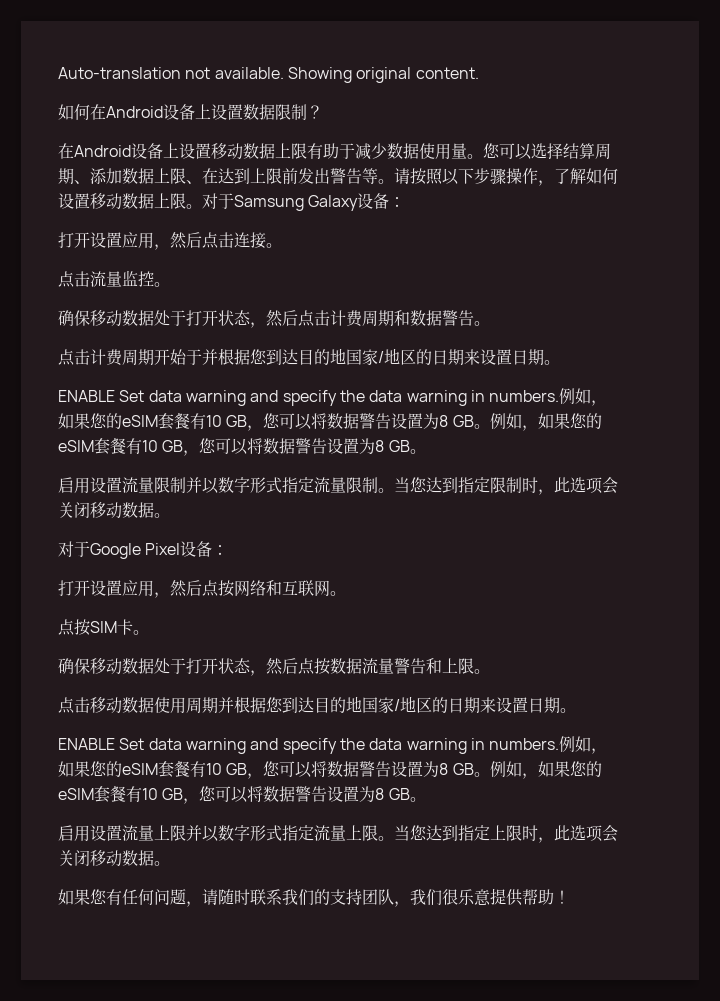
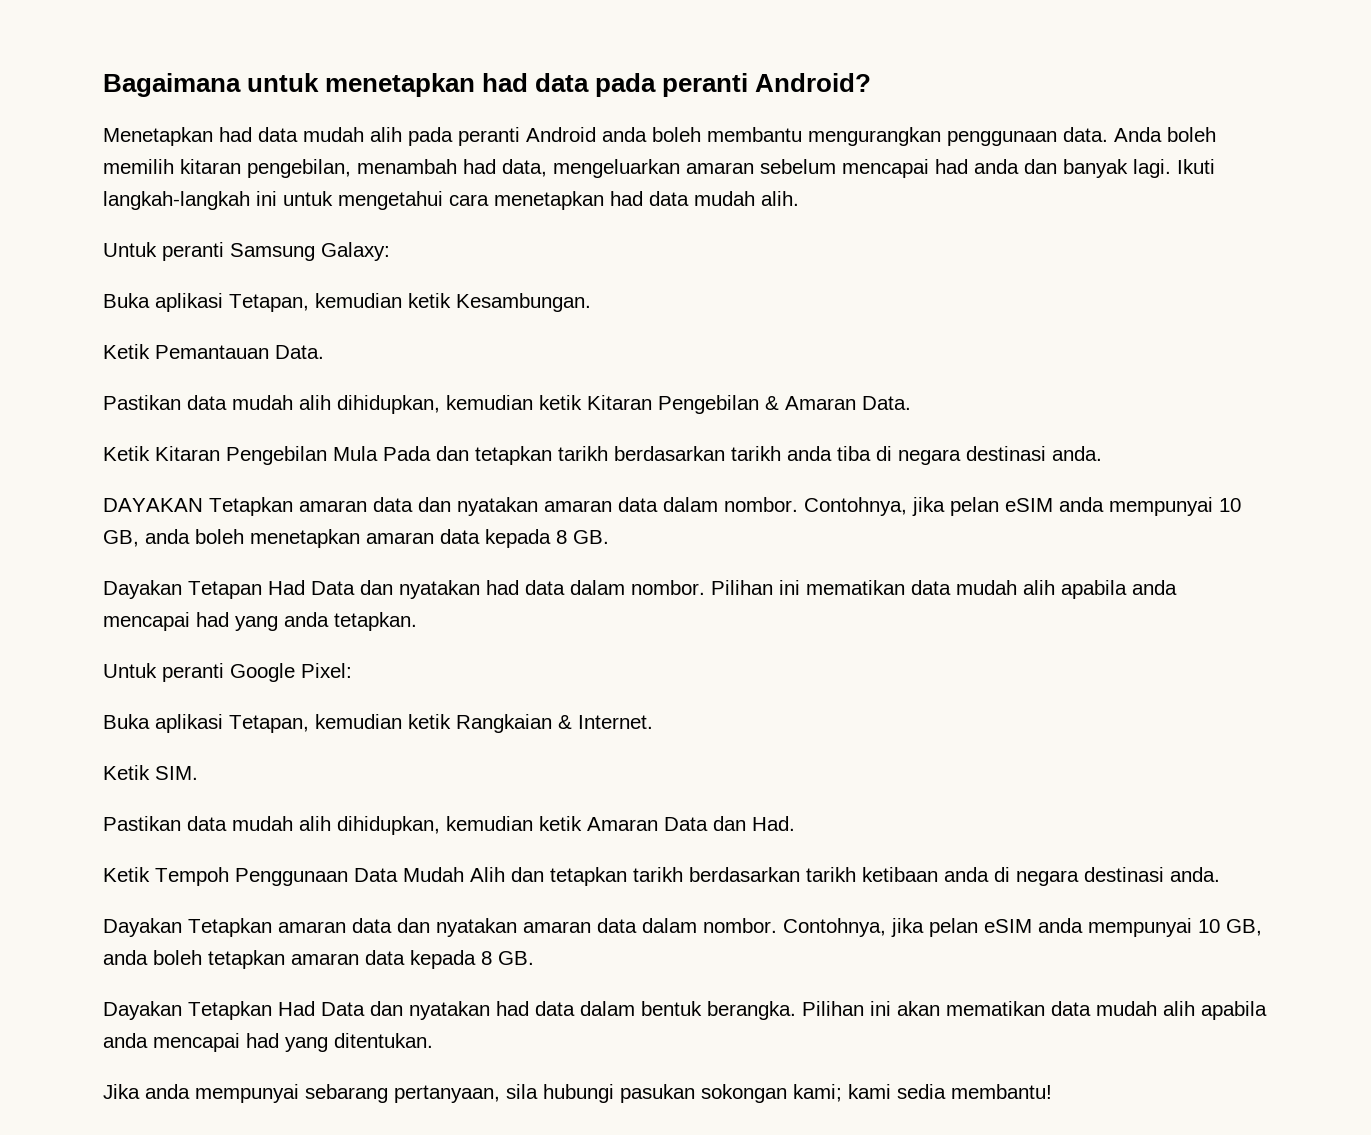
[58,67,479,83] [58,104,323,120] [58,143,611,160] [58,168,618,186] [58,193,406,211] [58,232,282,250] [58,270,170,288] [58,310,490,328] [58,348,560,366] [58,388,608,406] [58,412,602,431] [58,437,426,456] [58,477,618,495] [58,502,170,519] [58,541,229,559] [58,580,346,598] [58,619,149,636] [58,658,490,676] [58,696,576,714] [58,736,608,754] [58,760,602,779] [58,785,426,804] [58,825,618,843] [58,850,170,867] [58,888,570,907] Auto-translation not available. Showing original content. // 如何在Android设备上设置数据限制？ // 在Android设备上设置移动数据上限有助于减少数据使用量。您可以选择结算周期、添加数据上限、在达到上限前发出警告等。请按照以下步骤操作，了解如何设置移动数据上限。对于Samsung Galaxy设备： // 打开设置应用，然后点击连接。 // 点击流量监控。 // 确保移动数据处于打开状态，然后点击计费周期和数据警告。 // 点击计费周期开始于并根据您到达目的地国家/地区的日期来设置日期。 // ENABLE Set data warning and specify the data warning in numbers.例如，如果您的eSIM套餐有10 GB，您可以将数据警告设置为8 GB。例如，如果您的eSIM套餐有10 GB，您可以将数据警告设置为8 GB。 // 启用设置流量限制并以数字形式指定流量限制。当您达到指定限制时，此选项会关闭移动数据。 // 对于Google Pixel设备： // 打开设置应用，然后点按网络和互联网。 // 点按SIM卡。 // 确保移动数据处于打开状态，然后点按数据流量警告和上限。 // 点击移动数据使用周期并根据您到达目的地国家/地区的日期来设置日期。 // ENABLE Set data warning and specify the data warning in numbers.例如，如果您的eSIM套餐有10 GB，您可以将数据警告设置为8 GB。例如，如果您的eSIM套餐有10 GB，您可以将数据警告设置为8 GB。 // 启用设置流量上限并以数字形式指定流量上限。当您达到指定上限时，此选项会关闭移动数据。 // 如果您有任何问题，请随时联系我们的支持团队，我们很乐意提供帮助！ -> [103,73,872,97] [103,127,1216,146] [103,159,1215,178] [103,191,799,210] [103,242,390,261] [103,293,591,312] [103,344,324,359] [103,395,911,414] [103,446,1102,465] [103,497,1241,516] [103,529,609,548] [103,580,1177,599] [103,612,417,631] [103,663,352,682] [103,714,653,733] [103,765,198,780] [103,816,795,835] [103,867,1220,886] [103,918,1262,937] [103,950,534,969] [103,1001,1267,1020] [103,1033,433,1052] [103,1084,1052,1103] Bagaimana untuk menetapkan had data pada peranti Android? // Menetapkan had data mudah alih pada peranti Android anda boleh membantu mengurangkan penggunaan data. Anda boleh memilih kitaran pengebilan, menambah had data, mengeluarkan amaran sebelum mencapai had anda dan banyak lagi. Ikuti langkah-langkah ini untuk mengetahui cara menetapkan had data mudah alih. // Untuk peranti Samsung Galaxy: // Buka aplikasi Tetapan, kemudian ketik Kesambungan. // Ketik Pemantauan Data. // Pastikan data mudah alih dihidupkan, kemudian ketik Kitaran Pengebilan & Amaran Data. // Ketik Kitaran Pengebilan Mula Pada dan tetapkan tarikh berdasarkan tarikh anda tiba di negara destinasi anda. // DAYAKAN Tetapkan amaran data dan nyatakan amaran data dalam nombor. Contohnya, jika pelan eSIM anda mempunyai 10 GB, anda boleh menetapkan amaran data kepada 8 GB. // Dayakan Tetapan Had Data dan nyatakan had data dalam nombor. Pilihan ini mematikan data mudah alih apabila anda mencapai had yang anda tetapkan. // Untuk peranti Google Pixel: // Buka aplikasi Tetapan, kemudian ketik Rangkaian & Internet. // Ketik SIM. // Pastikan data mudah alih dihidupkan, kemudian ketik Amaran Data dan Had. // Ketik Tempoh Penggunaan Data Mudah Alih dan tetapkan tarikh berdasarkan tarikh ketibaan anda di negara destinasi anda. // Dayakan Tetapkan amaran data dan nyatakan amaran data dalam nombor. Contohnya, jika pelan eSIM anda mempunyai 10 GB, anda boleh tetapkan amaran data kepada 8 GB. // Dayakan Tetapkan Had Data dan nyatakan had data dalam bentuk berangka. Pilihan ini akan mematikan data mudah alih apabila anda mencapai had yang ditentukan. // Jika anda mempunyai sebarang pertanyaan, sila hubungi pasukan sokongan kami; kami sedia membantu!

